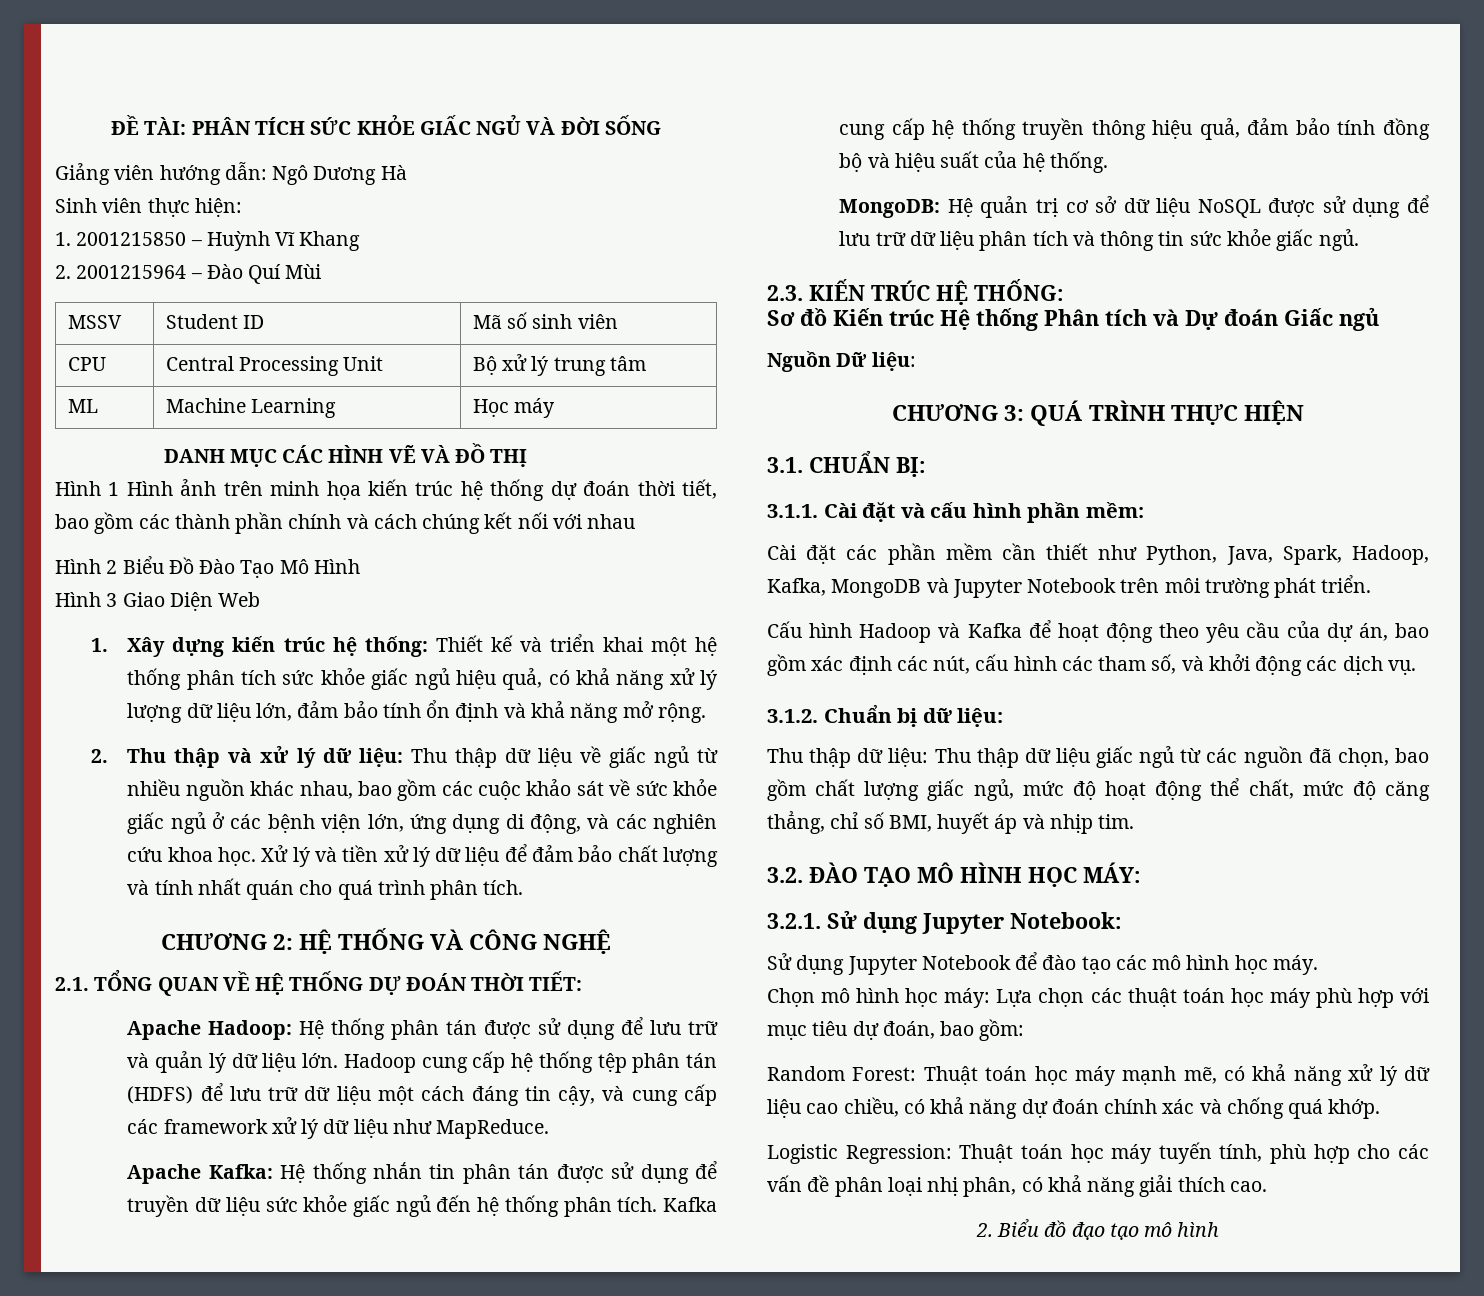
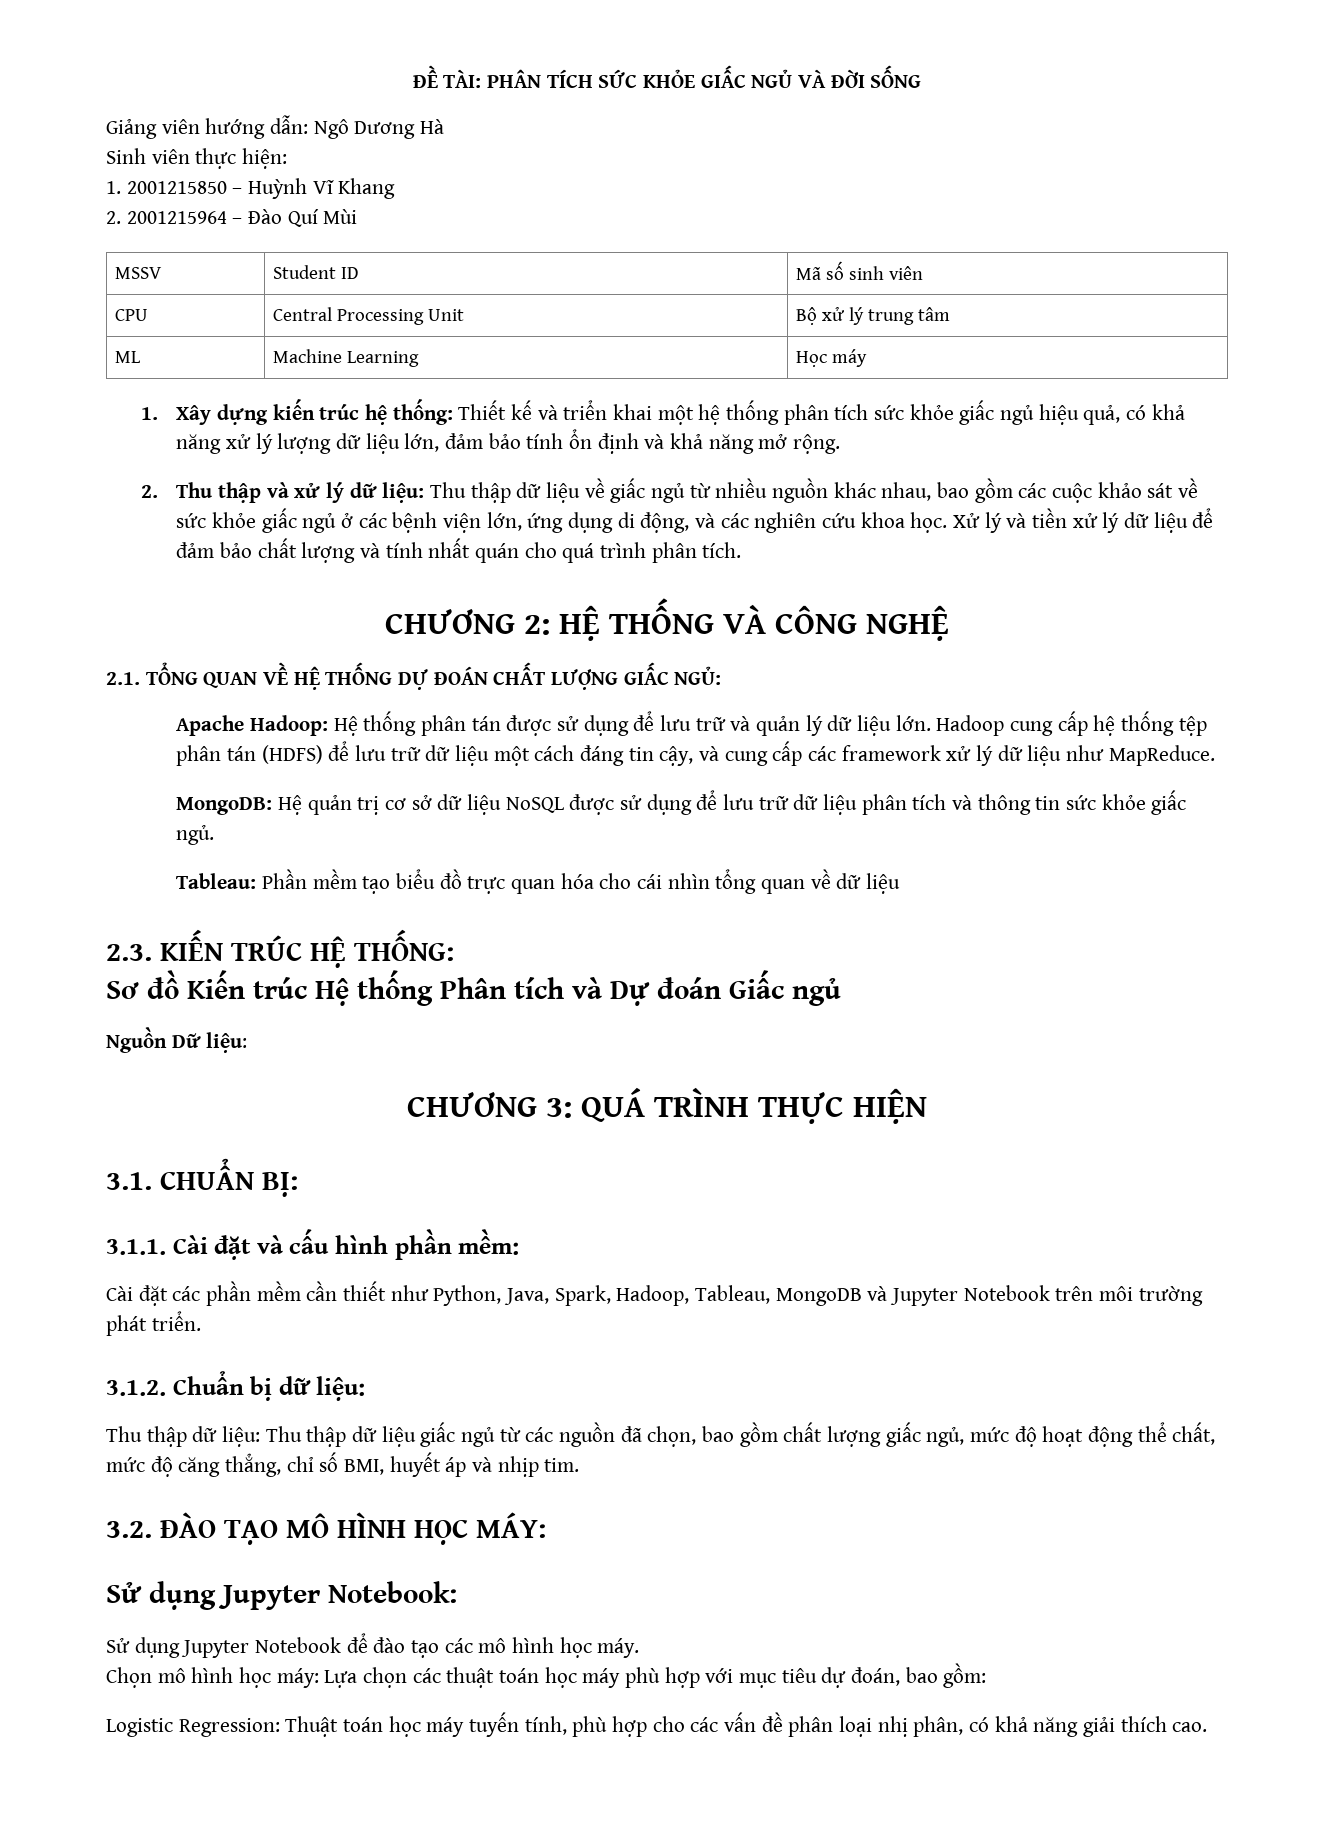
[163,443,528,467] [55,479,718,501] [55,512,636,534] [55,556,360,578] [55,592,261,611] // DANH MỤC CÁC HÌNH VẼ VÀ ĐỒ THỊ // Hình 1 Hình ảnh trên minh họa kiến trúc hệ thống dự đoán thời tiết, bao gồm các thành phần chính và cách chúng kết nối với nhau // Hình 2 Biểu Đồ Đào Tạo Mô Hình // Hình 3 Giao Diện Web -> (867, 358) none
[471,971,583,991] THỜI TIẾT: -> [493,662,722,690] CHẤT LƯỢNG GIẤC NGỦ:
[127,1161,717,1184] [127,1195,717,1217] [839,118,1430,140] [839,151,1108,173] // Apache Kafka: Hệ thống nhắn tin phân tán được sử dụng để truyền dữ liệu sức khỏe giấc ngủ đến hệ thống phân tích. Kafka cung cấp hệ thống truyền thông hiệu quả, đảm bảo tính đồng bộ và hiệu suất của hệ thống. -> (1215, 755) none
(1359, 240) none -> [176,869,901,894] // Tableau: Phần mềm tạo biểu đồ trực quan hóa cho cái nhìn tổng quan về dữ liệu
[767,578,826,596] Kafka, -> [695,1285,771,1304] Tableau,
[767,620,1429,643] [767,654,1416,676] // Cấu hình Hadoop và Kafka để hoạt động theo yêu cầu của dự án, bao gồm xác định các nút, cấu hình các tham số, và khởi động các dịch vụ. -> (201, 1321) none
[767,913,821,929] 3.2.1. -> (546, 1525) none
[767,1064,1430,1086] [767,1097,1381,1119] // Random Forest: Thuật toán học máy mạnh mẽ, có khả năng xử lý dữ liệu cao chiều, có khả năng dự đoán chính xác và chống quá khớp. -> (987, 1675) none
[975,1219,1220,1240] // 2. Biểu đồ đạo tạo mô hình -> (1208, 1727) none

